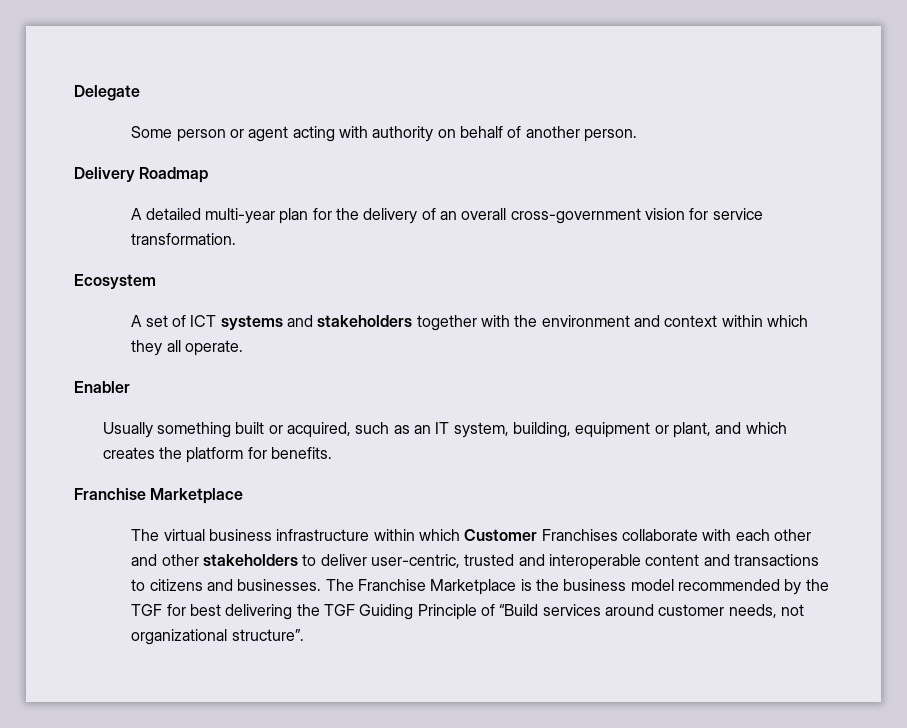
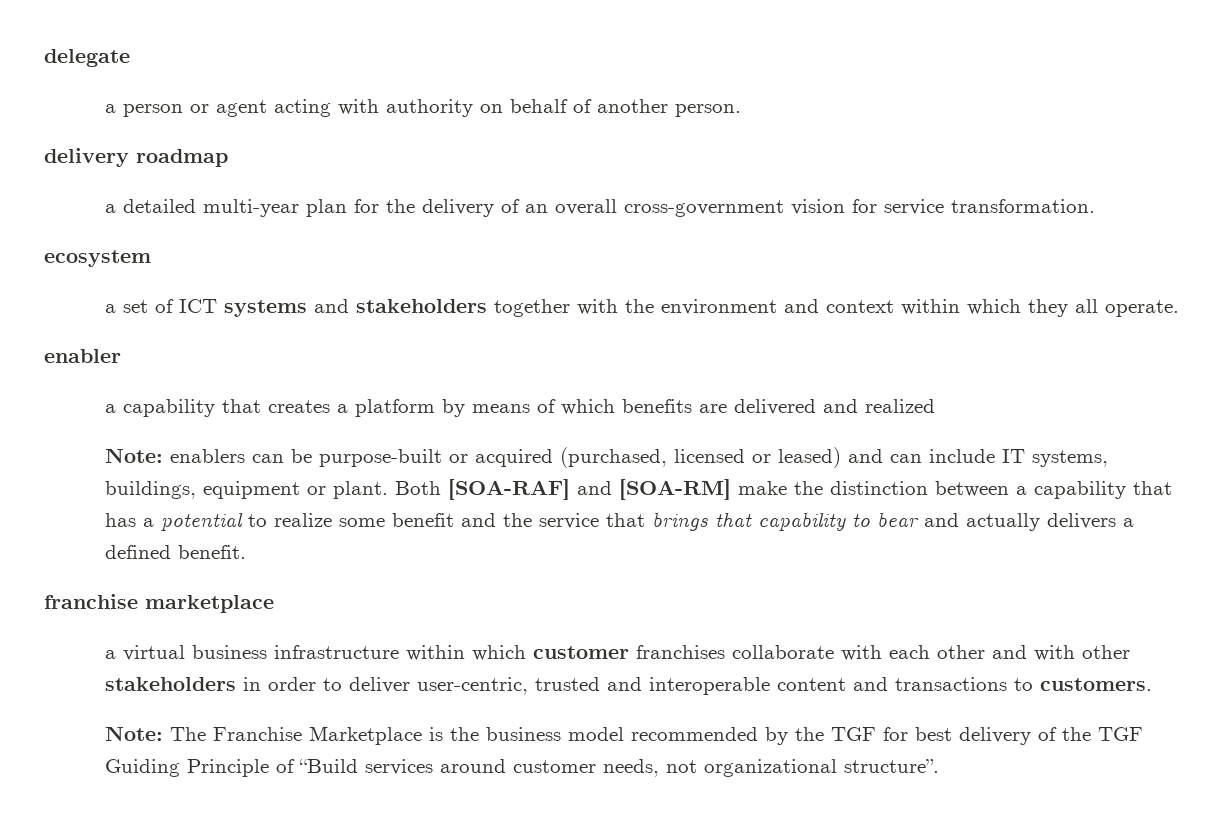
[74,85,140,101] [131,126,173,138] Delegate // Some -> [44,49,130,67] [105,104,117,113] delegate // a
[74,167,209,183] [131,208,143,220] Delivery Roadmap // A -> [44,148,228,167] [105,204,117,213] delivery roadmap // a
[74,274,156,289] [131,315,143,327] Ecosystem // A -> [44,250,151,267] [105,304,117,313] ecosystem // a
[74,381,130,393] [102,422,787,438] [102,447,332,463] [74,488,244,504] [131,529,160,541] Enabler // Usually something built or acquired, such as an IT system, building, equipment or plant, and which creates the platform for benefits. // Franchise Marketplace // The -> [44,349,121,363] [105,399,936,417] [105,447,1109,468] [105,479,1173,500] [105,511,1135,531] [105,545,247,559] [44,594,274,613] [105,650,117,659] enabler // a capability that creates a platform by means of which benefits are delivered and realized // Note: enablers can be purpose-built or acquired (purchased, licensed or leased) and can include IT systems, buildings, equipment or plant. Both [SOA-RAF] and [SOA-RM] make the distinction between a capability that has a potential to realize some benefit and the service that brings that capability to bear and actually delivers a defined benefit. // franchise marketplace // a
[464,529,618,541] Customer Franchises -> [533,645,726,659] customer franchises
(158, 560) none -> [1034,645,1076,661] with
(299, 560) none -> [243,677,317,691] in order
[149,579,322,591] citizens and businesses. -> [1040,678,1153,691] [105,726,164,741] customers. // Note:
[225,604,293,620] delivering -> [959,727,1058,745] delivery of

